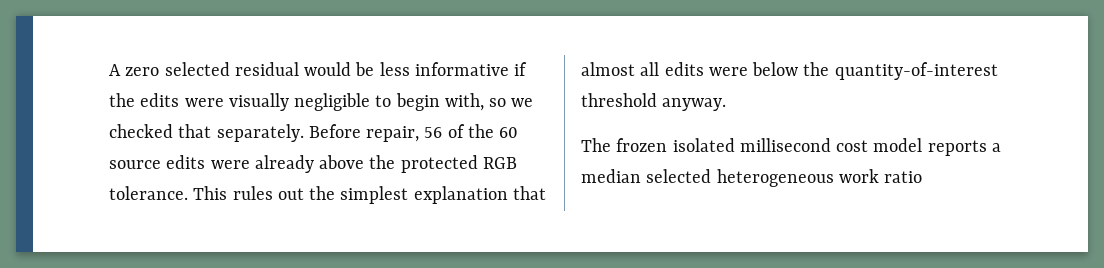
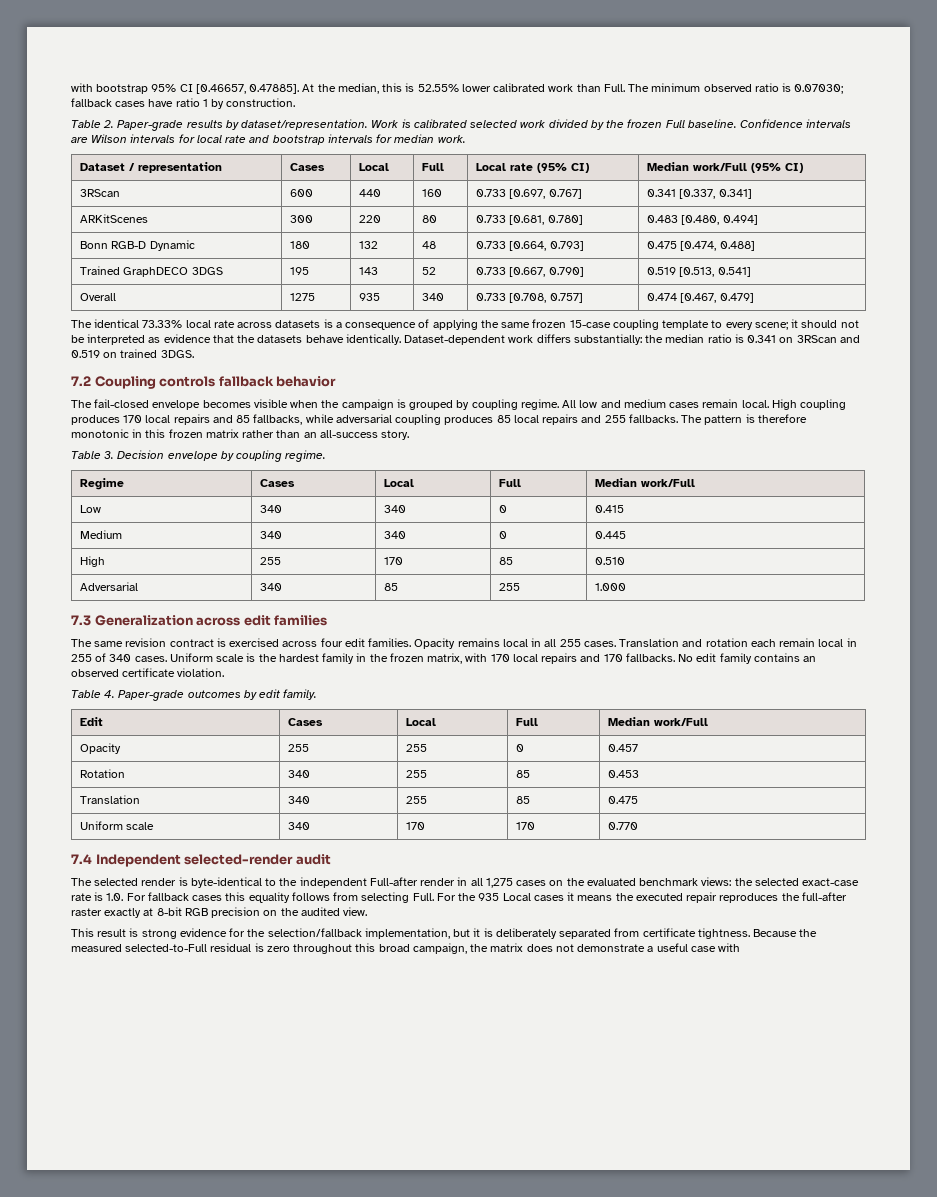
[109,62,528,76] [109,93,534,111] [109,124,519,142] [109,155,517,173] [109,186,546,204] [581,62,998,80] [581,93,727,111] [581,138,1001,156] [581,169,923,187] A zero selected residual would be less informative if the edits were visually negligible to begin with, so we checked that separately. Before repair, 56 of the 60 source edits were already above the protected RGB tolerance. This rules out the simplest explanation that almost all edits were below the quantity-of-interest threshold anyway. // The frozen isolated millisecond cost model reports a median selected heterogeneous work ratio -> [71,83,844,94] [71,98,296,109] [71,119,852,131] [71,134,466,145] [80,162,223,173] [290,163,326,171] [359,163,390,171] [422,163,445,171] [476,163,590,173] [647,162,804,173] [80,189,121,197] [290,189,314,197] [359,189,382,197] [422,189,443,197] [476,189,582,199] [647,189,752,199] [80,214,149,223] [290,215,314,223] [359,215,382,223] [422,215,438,223] [476,215,583,225] [647,215,758,225] [80,240,195,251] [290,241,311,249] [359,241,379,249] [422,241,437,249] [476,241,584,251] [647,241,755,251] [80,266,223,277] [290,267,310,275] [359,267,379,275] [422,267,437,275] [476,267,584,277] [647,267,751,277] [80,293,117,301] [290,293,316,301] [359,293,381,301] [422,293,445,301] [476,293,583,303] [647,293,754,303] [71,319,859,330] [71,334,860,345] [71,349,194,358] [71,376,337,389] [71,399,847,410] [71,414,807,425] [71,429,410,440] [71,450,327,462] [80,478,125,490] [260,479,296,487] [384,479,415,487] [499,479,522,487] [595,478,696,487] [80,505,102,513] [260,505,283,513] [384,505,407,513] [499,505,508,513] [595,505,625,513] [80,530,123,539] [260,531,283,539] [384,531,407,539] [499,531,508,539] [595,531,627,539] [80,556,106,567] [260,557,282,565] [384,557,404,565] [499,557,514,565] [595,557,626,565] [80,582,139,591] [260,583,283,591] [384,583,399,591] [499,583,521,591] [595,583,627,591] [71,615,328,626] [71,638,857,649] [71,653,817,664] [71,668,225,677] [71,689,318,701] [80,717,104,726] [288,718,324,726] [406,718,437,726] [516,718,539,726] [608,717,709,726] [80,743,122,754] [288,744,310,752] [406,744,428,752] [516,744,525,752] [608,744,639,752] [80,769,126,778] [288,770,311,778] [406,770,428,778] [516,770,531,778] [608,770,640,778] [80,795,141,804] [288,796,311,804] [406,796,428,804] [516,796,531,804] [608,796,639,804] [80,821,155,830] [288,822,311,830] [406,822,426,830] [516,822,536,830] [608,822,639,830] [71,854,331,867] [71,877,860,888] [71,892,847,903] [71,907,368,918] [71,928,818,939] [71,943,741,954] with bootstrap 95% CI [0.46657, 0.47885]. At the median, this is 52.55% lower calibrated work than Full. The minimum observed ratio is 0.07030; fallback cases have ratio 1 by construction. // Table 2. Paper-grade results by dataset/representation. Work is calibrated selected work divided by the frozen Full baseline. Confidence intervals are Wilson intervals for local rate and bootstrap intervals for median work. // Dataset / representation | Cases | Local | Full | Local rate (95% CI) | Median work/Full (95% CI) // 3RScan | 600 | 440 | 160 | 0.733 [0.697, 0.767] | 0.341 [0.337, 0.341] // ARKitScenes | 300 | 220 | 80 | 0.733 [0.681, 0.780] | 0.483 [0.480, 0.494] // Bonn RGB-D Dynamic | 180 | 132 | 48 | 0.733 [0.664, 0.793] | 0.475 [0.474, 0.488] // Trained GraphDECO 3DGS | 195 | 143 | 52 | 0.733 [0.667, 0.790] | 0.519 [0.513, 0.541] // Overall | 1275 | 935 | 340 | 0.733 [0.708, 0.757] | 0.474 [0.467, 0.479] // The identical 73.33% local rate across datasets is a consequence of applying the same frozen 15-case coupling template to every scene; it should not be interpreted as evidence that the datasets behave identically. Dataset-dependent work differs substantially: the median ratio is 0.341 on 3RScan and 0.519 on trained 3DGS. // 7.2 Coupling controls fallback behavior // The fail-closed envelope becomes visible when the campaign is grouped by coupling regime. All low and medium cases remain local. High coupling produces 170 local repairs and 85 fallbacks, while adversarial coupling produces 85 local repairs and 255 fallbacks. The pattern is therefore monotonic in this frozen matrix rather than an all-success story. // Table 3. Decision envelope by coupling regime. // Regime | Cases | Local | Full | Median work/Full // Low | 340 | 340 | 0 | 0.415 // Medium | 340 | 340 | 0 | 0.445 // High | 255 | 170 | 85 | 0.510 // Adversarial | 340 | 85 | 255 | 1.000 // 7.3 Generalization across edit families // The same revision contract is exercised across four edit families. Opacity remains local in all 255 cases. Translation and rotation each remain local in 255 of 340 cases. Uniform scale is the hardest family in the frozen matrix, with 170 local repairs and 170 fallbacks. No edit family contains an observed certificate violation. // Table 4. Paper-grade outcomes by edit family. // Edit | Cases | Local | Full | Median work/Full // Opacity | 255 | 255 | 0 | 0.457 // Rotation | 340 | 255 | 85 | 0.453 // Translation | 340 | 255 | 85 | 0.475 // Uniform scale | 340 | 170 | 170 | 0.770 // 7.4 Independent selected-render audit // The selected render is byte-identical to the independent Full-after render in all 1,275 cases on the evaluated benchmark views: the selected exact-case rate is 1.0. For fallback cases this equality follows from selecting Full. For the 935 Local cases it means the executed repair reproduces the full-after raster exactly at 8-bit RGB precision on the audited view. // This result is strong evidence for the selection/fallback implementation, but it is deliberately separated from certificate tightness. Because the measured selected-to-Full residual is zero throughout this broad campaign, the matrix does not demonstrate a useful case with

